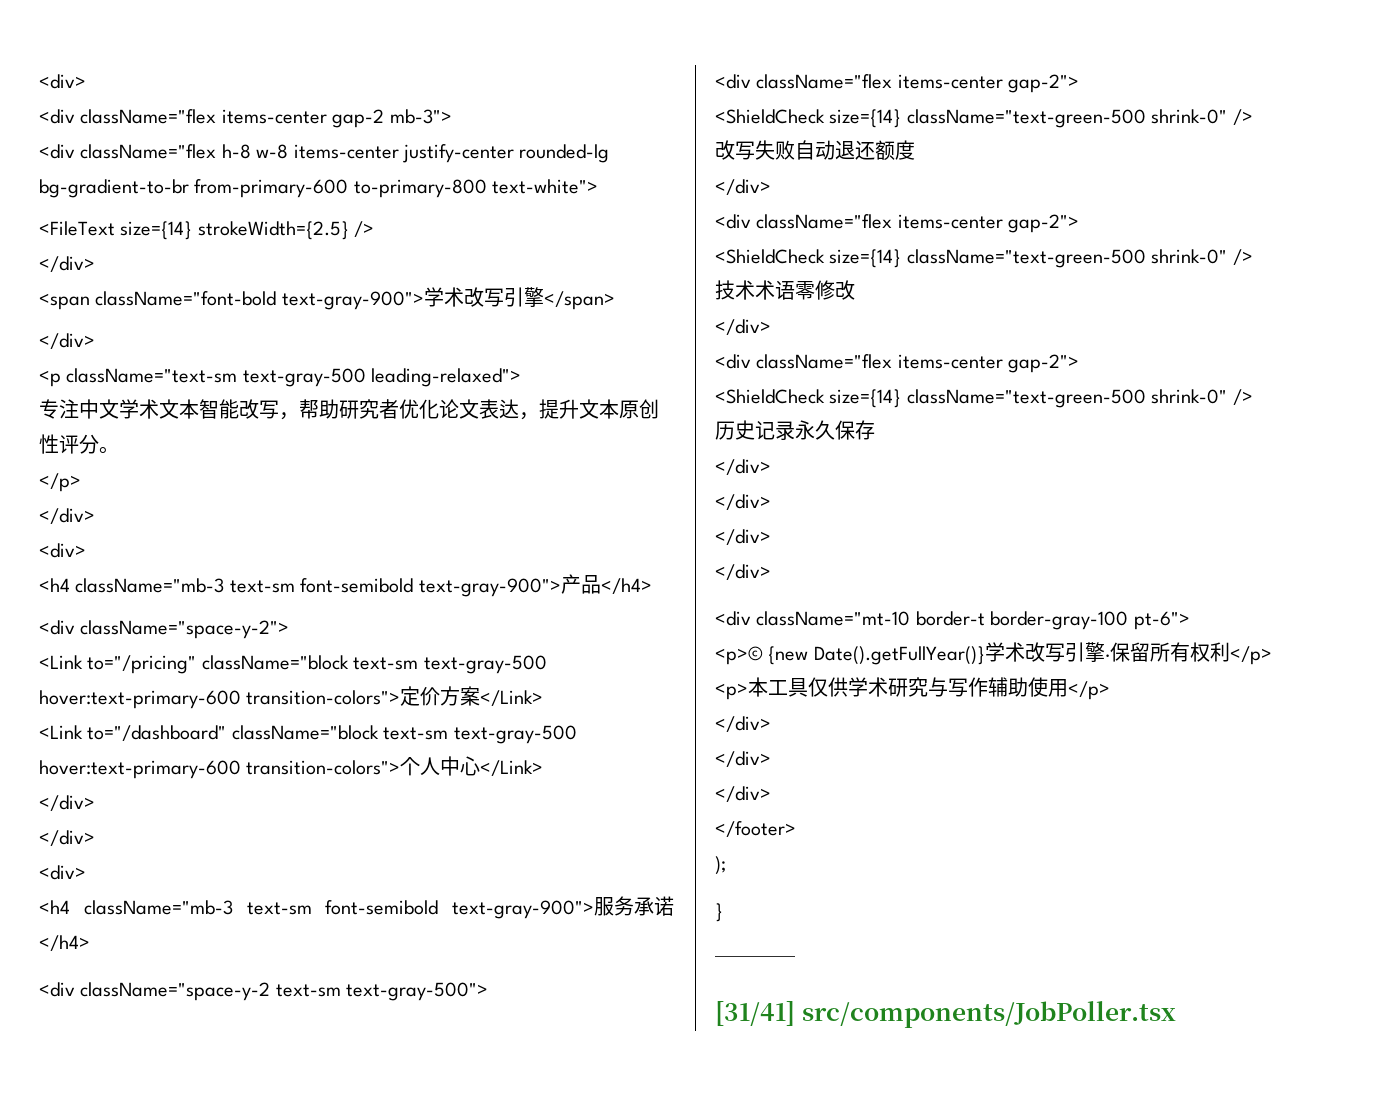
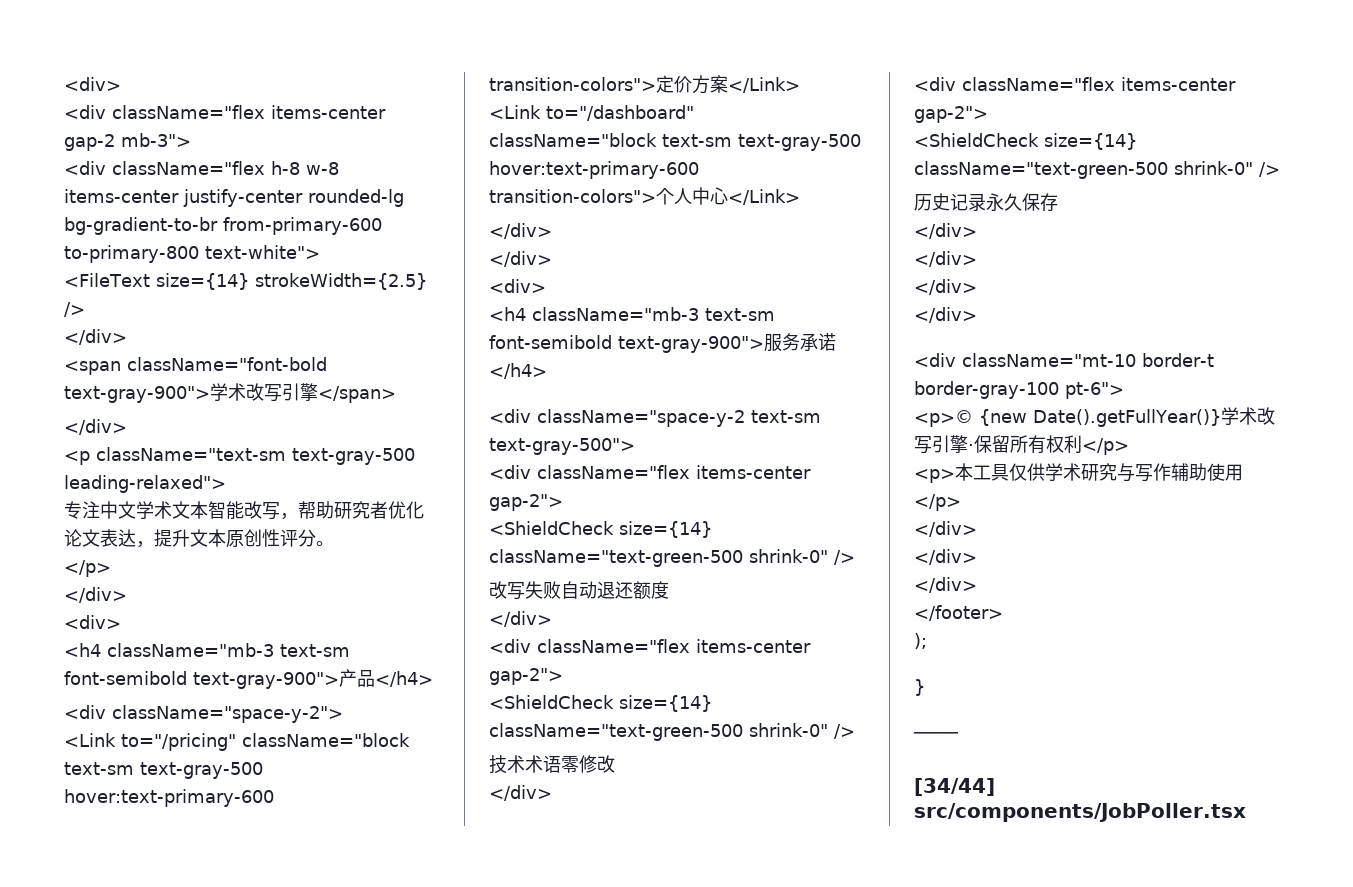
[715,1001,795,1026] [31/41] -> [914,778,995,796] [34/44]

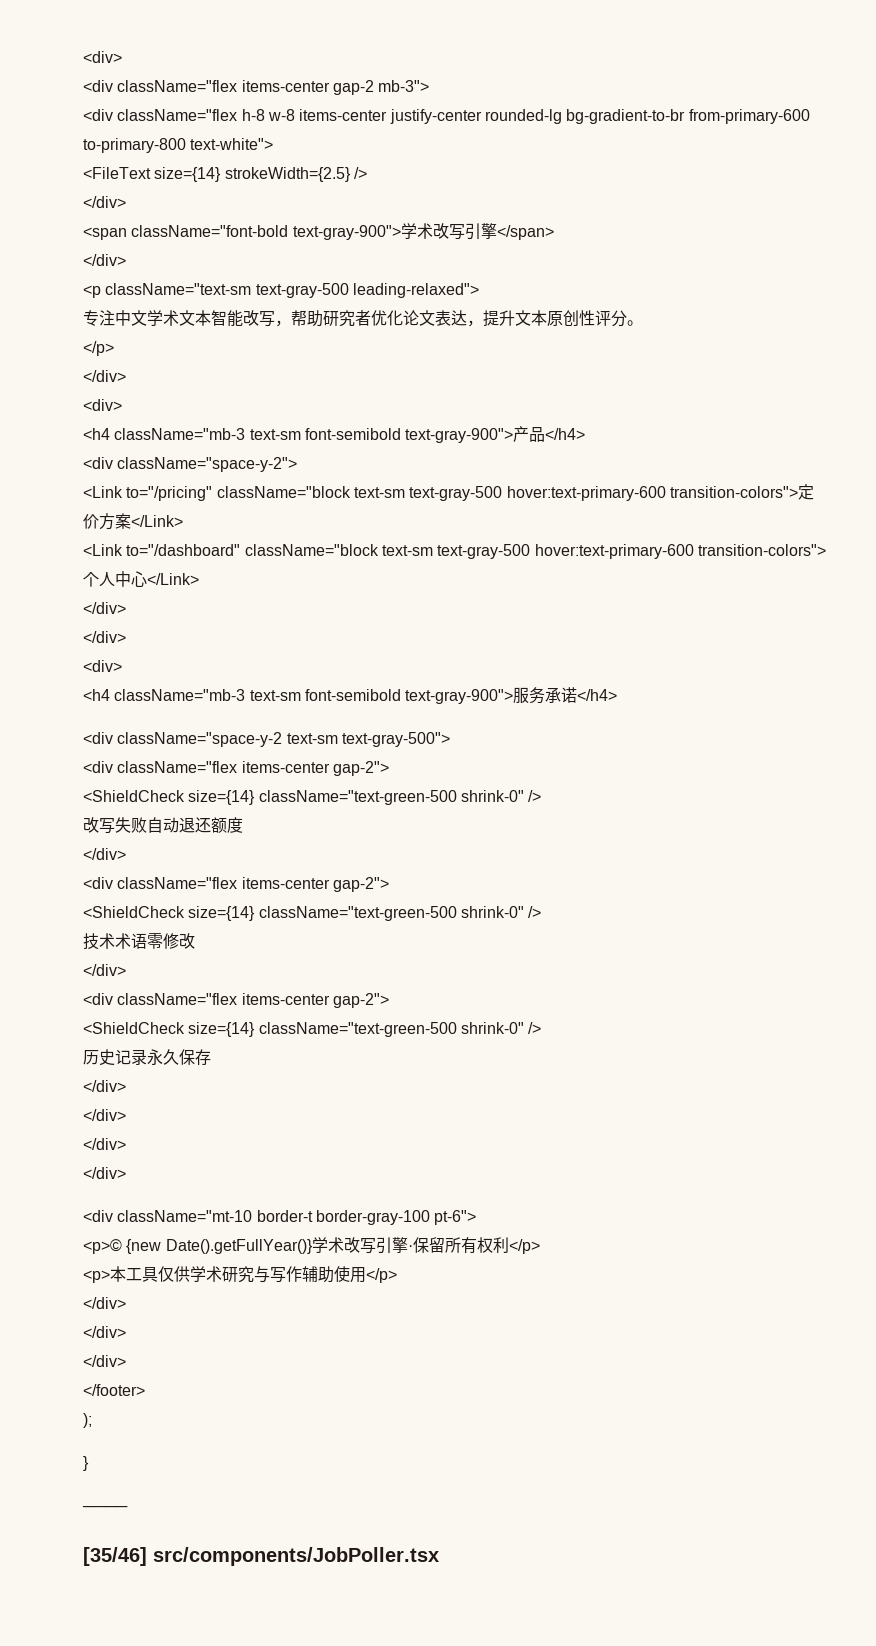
[914,778,995,796] [34/44] -> [83,1547,147,1566] [35/46]

